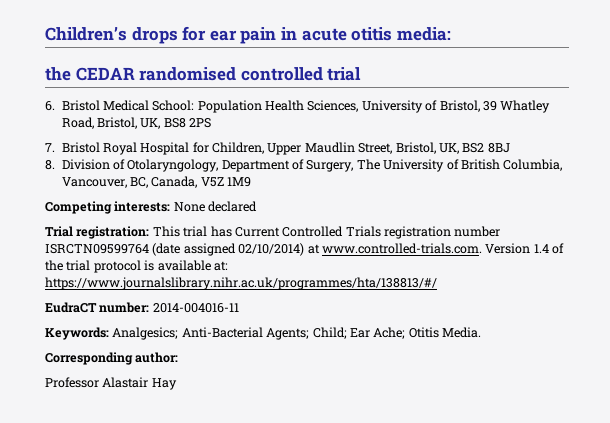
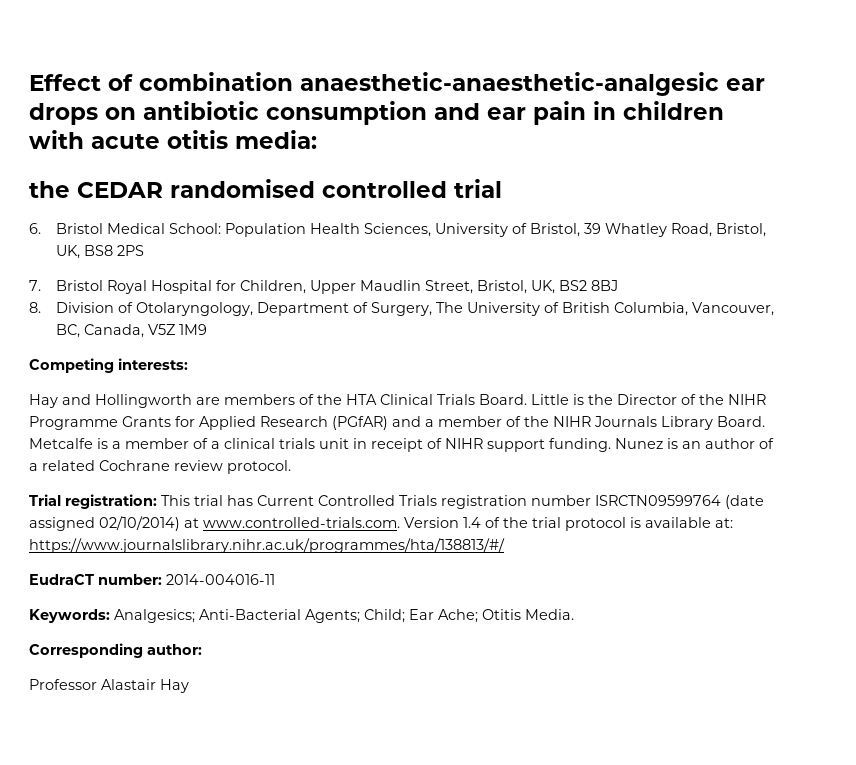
[45,26,207,44] Children’s drops for -> [29,72,765,96] [29,101,480,125] Effect of combination anaesthetic-anaesthetic-analgesic ear drops on antibiotic consumption and
(297, 33) none -> [623,101,724,120] [29,130,84,149] children with
[173,201,258,212] None declared -> [29,394,766,408] [29,416,765,430] [29,438,774,452] [29,460,291,474] // Hay and Hollingworth are members of the HTA Clinical Trials Board. Little is the Director of the NIHR Programme Grants for Applied Research (PGfAR) and a member of the NIHR Journals Library Board. Metcalfe is a member of a clinical trials unit in receipt of NIHR support funding. Nunez is an author of a related Cochrane review protocol.

